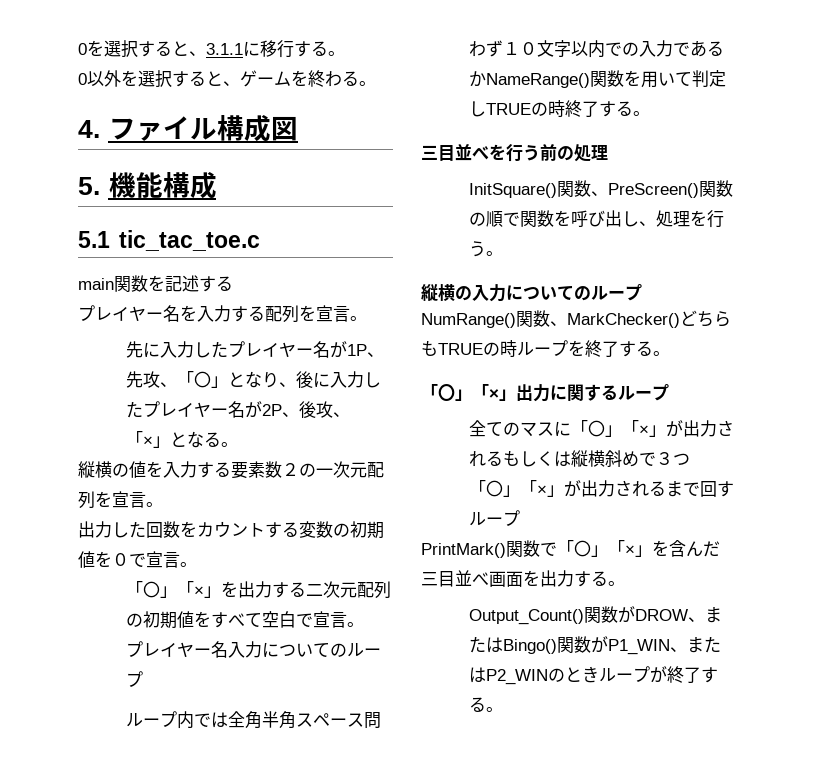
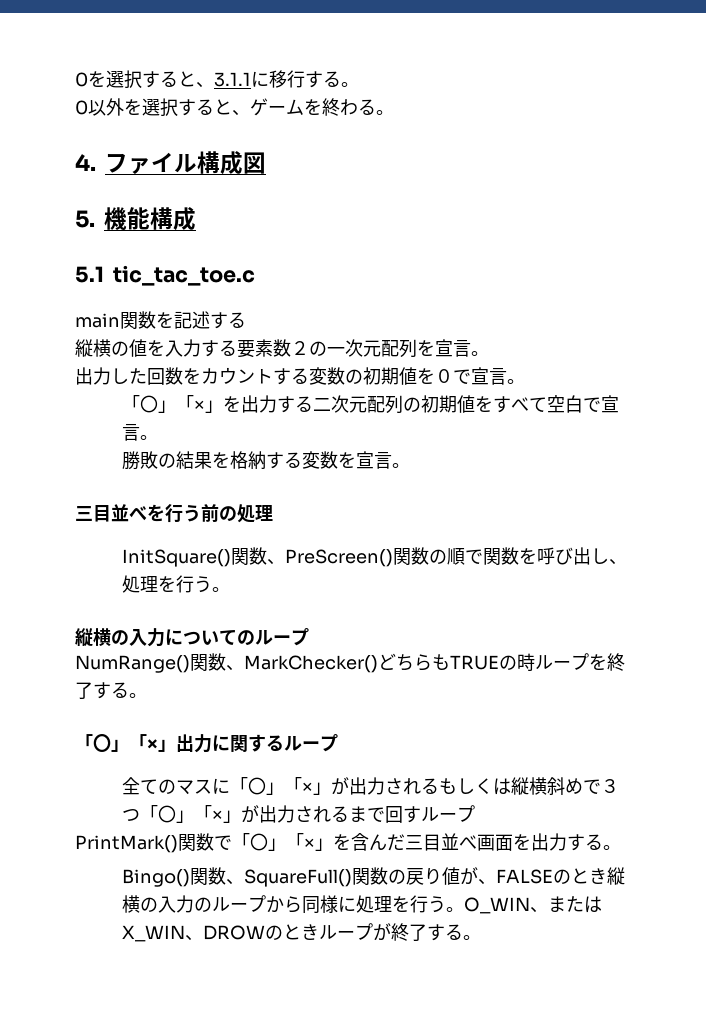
[78,305,367,323] [126,341,385,358] [126,371,382,388] [126,401,351,418] [126,431,239,448] // プレイヤー名を入力する配列を宣言。 // 先に入力したプレイヤー名が1P、先攻、「〇」となり、後に入力したプレイヤー名が2P、後攻、「×」となる。 -> (246, 320) none
[126,641,382,658] [126,671,144,687] [126,711,382,729] [469,40,725,58] [469,70,727,88] [469,100,634,117] プレイヤー名入力についてのループ // ループ内では全角半角スペース問わず１０文字以内での入力であるかNameRange()関数を用いて判定しTRUEの時終了する -> [122,451,393,470] 勝敗の結果を格納する変数を宣言
[469,606,723,625] [469,636,722,655] [469,667,549,685] Output_Count()関数がDROW、またはBingo()関数がP1_WIN、またはP2_WIN -> [122,867,626,887] [122,895,603,914] [122,925,266,942] Bingo()関数、SquareFull()関数の戻り値が、FALSEのとき縦横の入力のループから同様に処理を行う。O_WIN、またはX_WIN、DROW

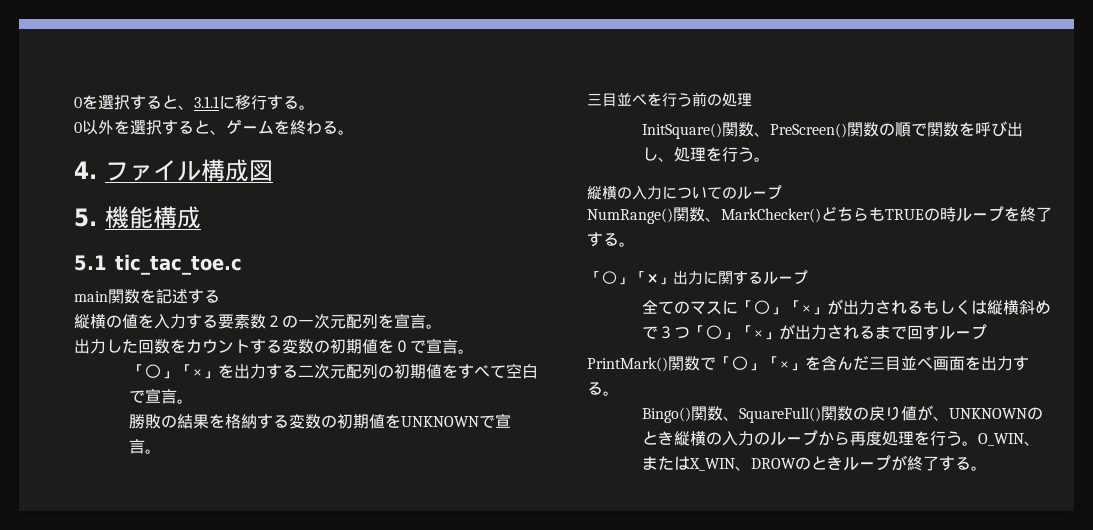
[338,452,357,468] を -> [321,414,496,429] の初期値をUNKNOWNで
[496,869,554,884] FALSE -> [949,408,1028,419] UNKNOWN
[302,895,357,914] 同様に -> [850,431,883,446] 再度

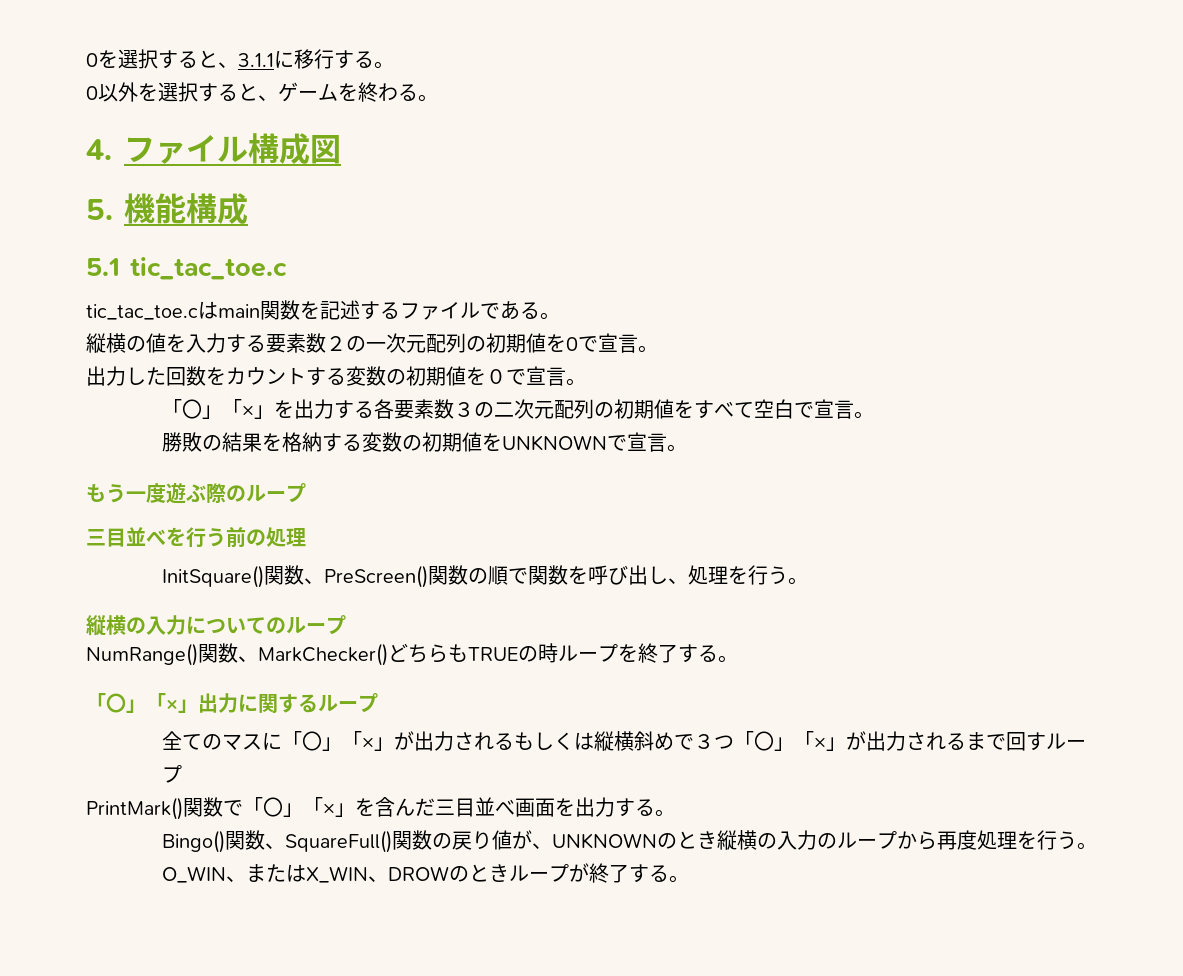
(242, 264) none -> [86,301,218,320] tic_tac_toe.cは
(220, 296) none -> [400,301,560,320] ファイルである。
[378,314,394,328] を -> [466,333,598,353] の初期値を0で
(299, 371) none -> [373,399,494,419] 各要素数３の
(162, 451) none -> [86,482,306,504] // もう一度遊ぶ際のループ

